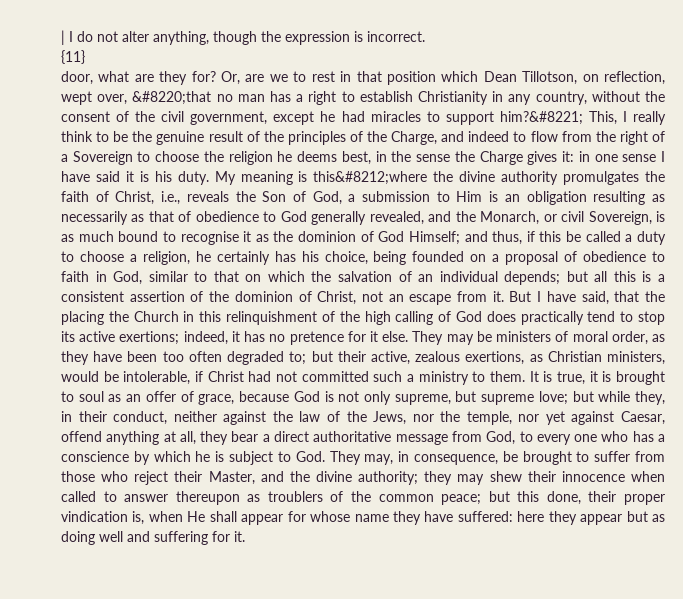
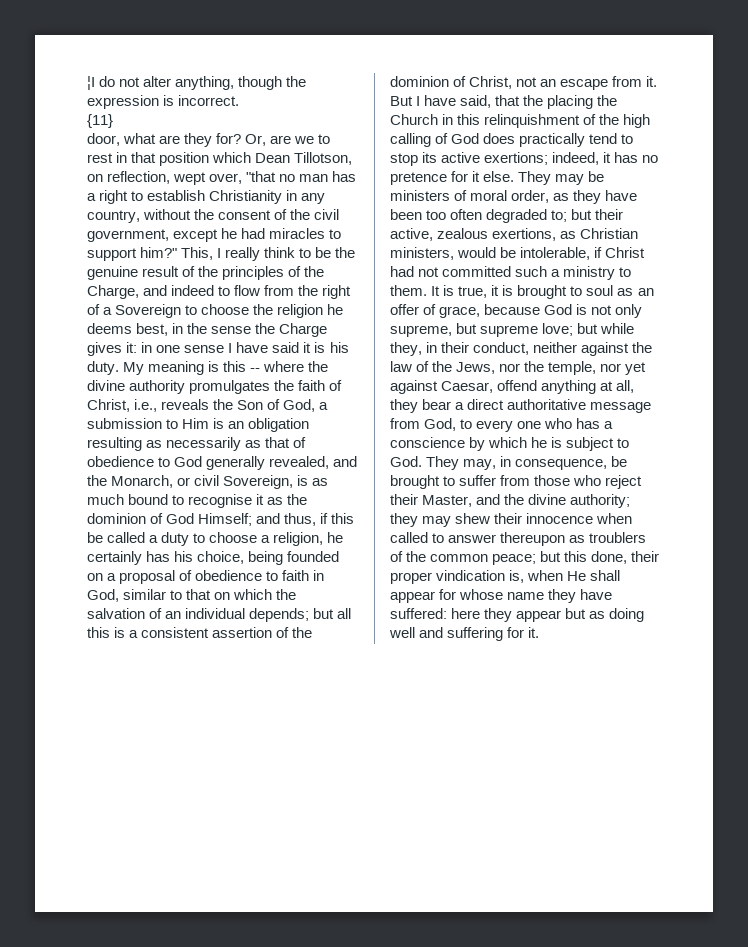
[61,30,73,45] | I -> [87,76,95,90] ¦I
[132,91,212,105] &#8220;that -> [246,171,277,182] "that
[499,111,583,125] him?&#8221; -> [140,247,178,258] him?"
[313,171,428,185] this&#8212;where -> [223,361,305,372] this -- where

